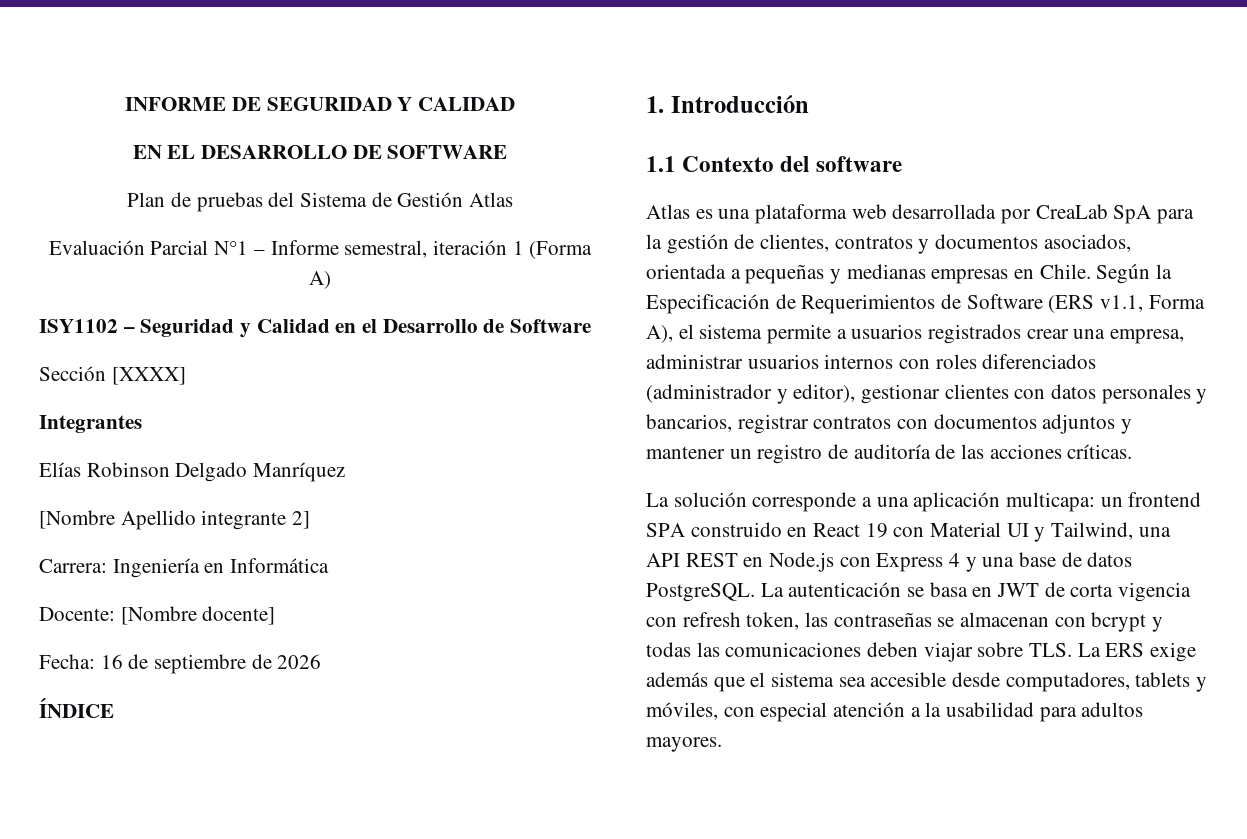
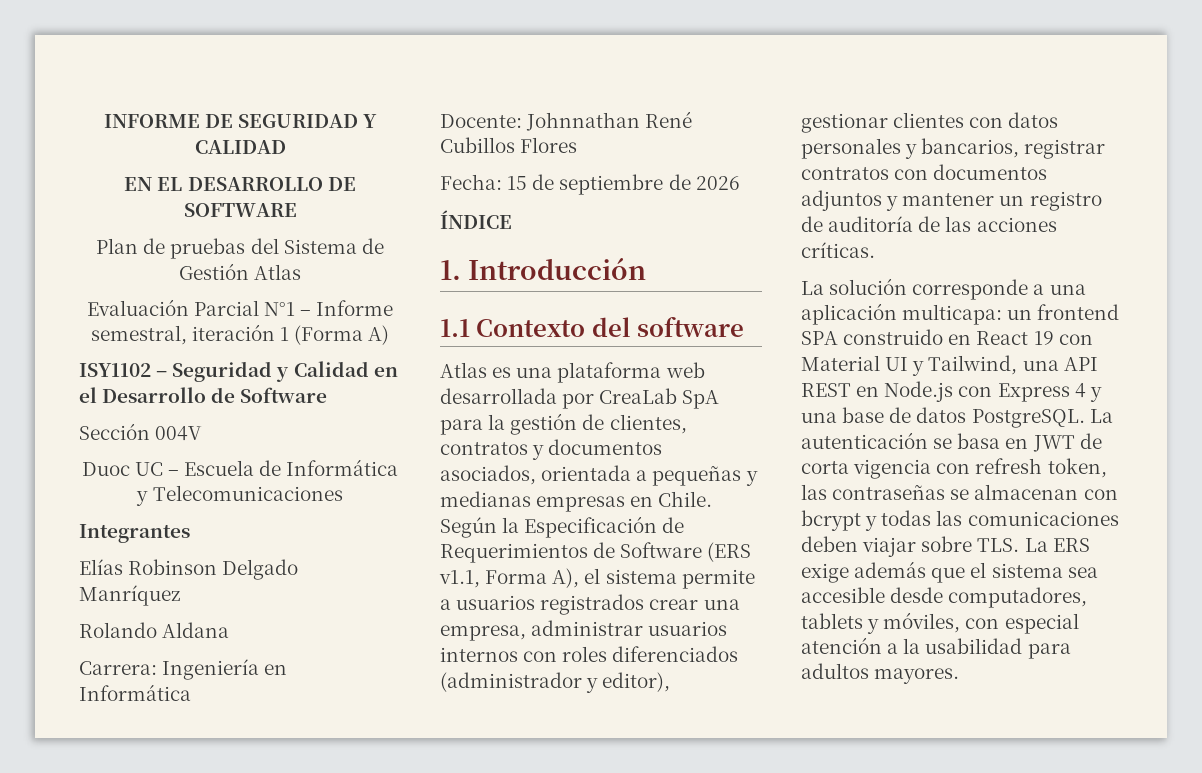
[111,367,186,385] [XXXX] -> [155,426,203,441] [81,459,399,476] [136,485,343,506] 004V // Duoc UC – Escuela de Informática y Telecomunicaciones
[39,510,311,530] [Nombre Apellido integrante 2] -> [79,622,230,638] Rolando Aldana
[120,606,276,625] [Nombre docente] -> [526,111,693,131] [440,137,578,153] Johnnathan René Cubillos Flores
[100,654,123,669] 16 -> [507,176,528,190] 15

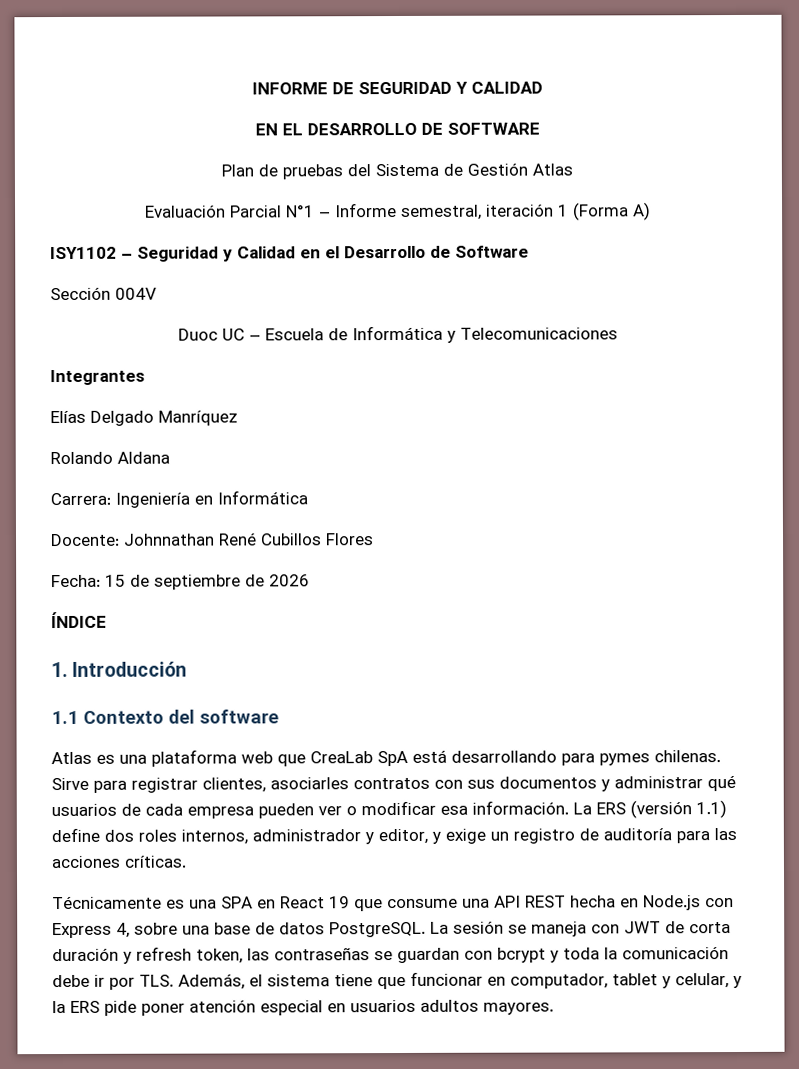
[128,559,218,575] Robinson -> (86, 417) none
[440,388,720,409] [440,413,687,435] [440,439,663,460] [440,465,758,486] [440,491,713,512] [440,516,685,538] [440,542,752,563] [439,568,755,589] [440,594,740,615] [440,620,728,641] [440,646,739,662] [440,672,671,693] [801,112,1059,133] [801,138,1106,159] [801,164,1048,180] [801,190,995,211] desarrollada por CreaLab SpA para la gestión de clientes, contratos y documentos asociados, orientada a pequeñas y medianas empresas en Chile. Según la Especificación de Requerimientos de Software (ERS v1.1, Forma A), el sistema permite a usuarios registrados crear una empresa, administrar usuarios internos con roles diferenciados (administrador y editor), gestionar clientes con datos personales y bancarios, registrar contratos con documentos adjuntos y mantener -> [277,749,721,767] [51,775,736,793] [51,800,727,819] [51,827,486,845] que CreaLab SpA está desarrollando para pymes chilenas. Sirve para registrar clientes, asociarles contratos con sus documentos y administrar qué usuarios de cada empresa pueden ver o modificar esa información. La ERS (versión 1.1) define dos roles internos, administrador y editor, y exige
[918,216,941,232] de -> [676,831,710,844] para
[801,278,1086,300] [801,303,1120,325] [801,329,1093,345] [801,355,1018,376] La solución corresponde a una aplicación multicapa: un frontend SPA construido en React 19 con Material UI y Tailwind, -> [52,895,458,912] Técnicamente es una SPA en React 19 que consume
(851, 390) none -> [570,895,616,908] hecha
[1074,383,1102,402] 4 y -> [116,922,178,938] 4, sobre
[801,432,1029,449] autenticación se basa en -> [453,920,620,937] sesión se maneja con
[853,459,971,479] vigencia con -> [52,947,132,964] duración y
[974,484,1079,500] almacenan -> [397,947,460,964] guardan
[881,510,1119,526] [801,536,1090,557] [801,561,1098,583] [801,587,1088,608] [801,612,1079,634] [801,637,1071,659] todas las comunicaciones deben viajar sobre TLS. La ERS exige además que el sistema sea accesible desde computadores, tablets y móviles, con especial atención a la usabilidad para -> [563,946,729,960] [52,971,742,990] [52,999,416,1016] toda la comunicación debe ir por TLS. Además, el sistema tiene que funcionar en computador, tablet y celular, y la ERS pide poner atención especial en usuarios

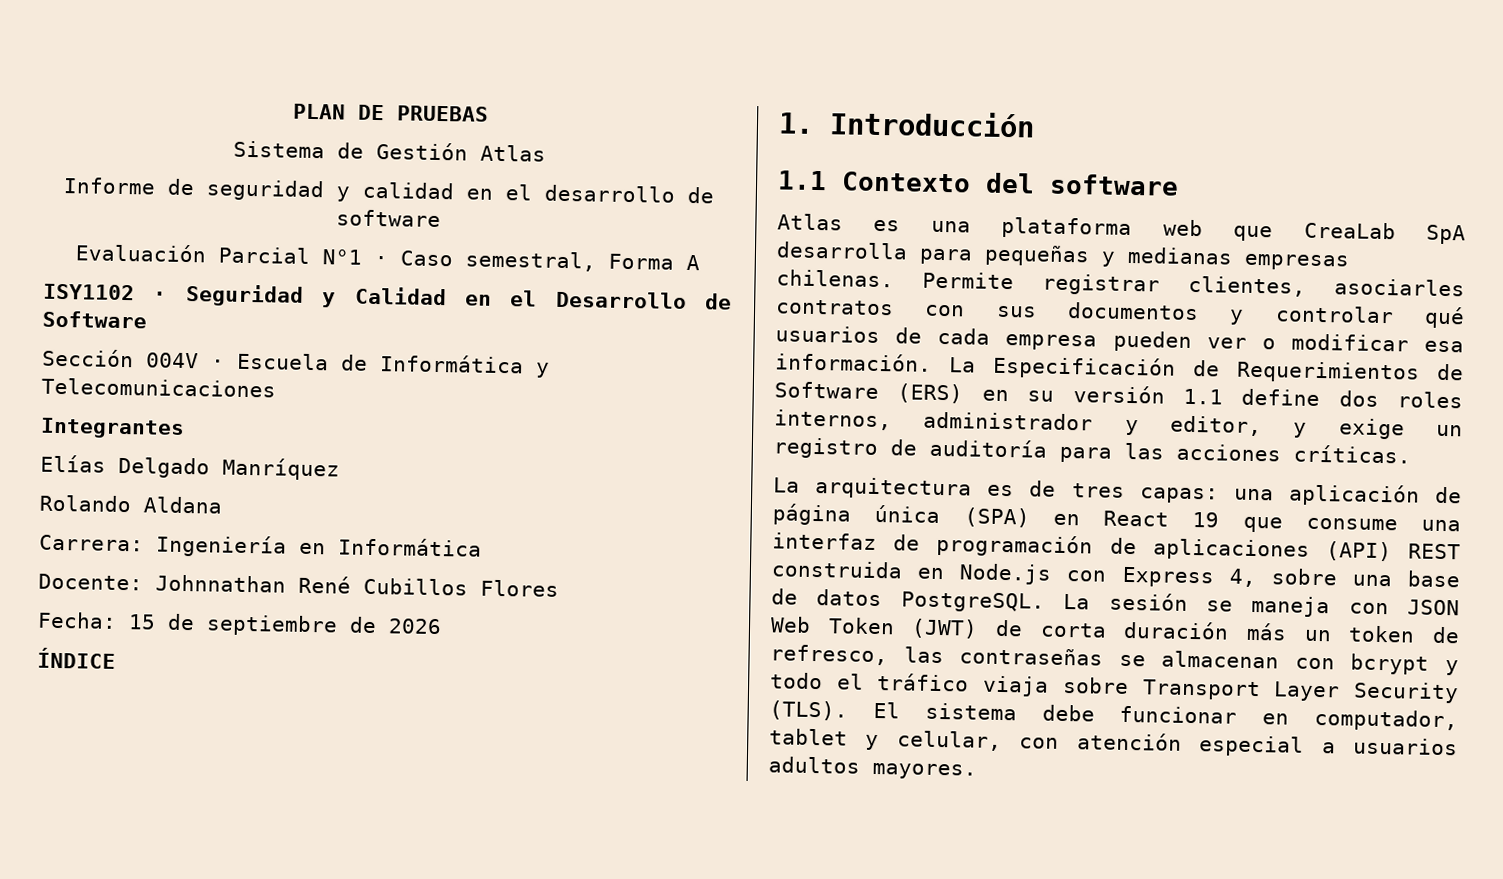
[251,81,543,95] [254,122,540,136] [221,162,573,180] [145,202,651,221] INFORME DE SEGURIDAD Y CALIDAD // EN EL DESARROLLO DE SOFTWARE // Plan de pruebas del Sistema de Gestión Atlas // Evaluación Parcial N°1 – Informe semestral, iteración 1 (Forma A) -> [292,103,489,122] [233,140,546,162] [63,177,714,204] [336,209,441,228] [75,243,700,272] PLAN DE PRUEBAS // Sistema de Gestión Atlas // Informe de seguridad y calidad en el desarrollo de software // Evaluación Parcial N°1 · Caso semestral, Forma A
[121,253,133,259] – -> [153,291,168,301] ·
[178,328,261,341] // Duoc UC – -> [211,359,225,369] ·
[412,749,721,766] [51,777,127,793] está desarrollando para pymes chilenas. Sirve para -> [776,241,1349,271] [776,269,1014,290] desarrolla para pequeñas y medianas empresas chilenas. Permite
[614,776,703,789] administrar -> [1274,305,1394,324] controlar
[596,800,727,819] ERS (versión 1.1) -> [993,355,1464,384] [774,381,1223,405] Especificación de Requerimientos de Software (ERS) en su versión 1.1
[52,895,253,910] Técnicamente es una SPA -> [773,477,1462,507] [772,503,1030,528] La arquitectura es de tres capas: una aplicación de página única (SPA)
[494,895,616,908] API REST hecha -> [772,532,1461,562] [771,560,903,579] interfaz de programación de aplicaciones (API) REST construida
[624,921,731,934] [52,946,243,964] JWT de corta duración y refresh token, -> [1407,599,1460,616] [770,616,1460,644] [770,644,888,666] JSON Web Token (JWT) de corta duración más un token de refresco,
[397,947,460,964] guardan -> [1161,650,1280,669] almacenan
[563,946,729,960] [52,973,406,990] toda la comunicación debe ir por TLS. Además, el sistema tiene que -> [770,672,1459,704] [769,700,1095,722] todo el tráfico viaja sobre Transport Layer Security (TLS). El sistema debe
[733,975,742,989] [52,1000,185,1016] y la ERS pide poner -> [1019,737,1060,749] con
[327,1003,346,1013] en -> [1321,742,1336,754] a

